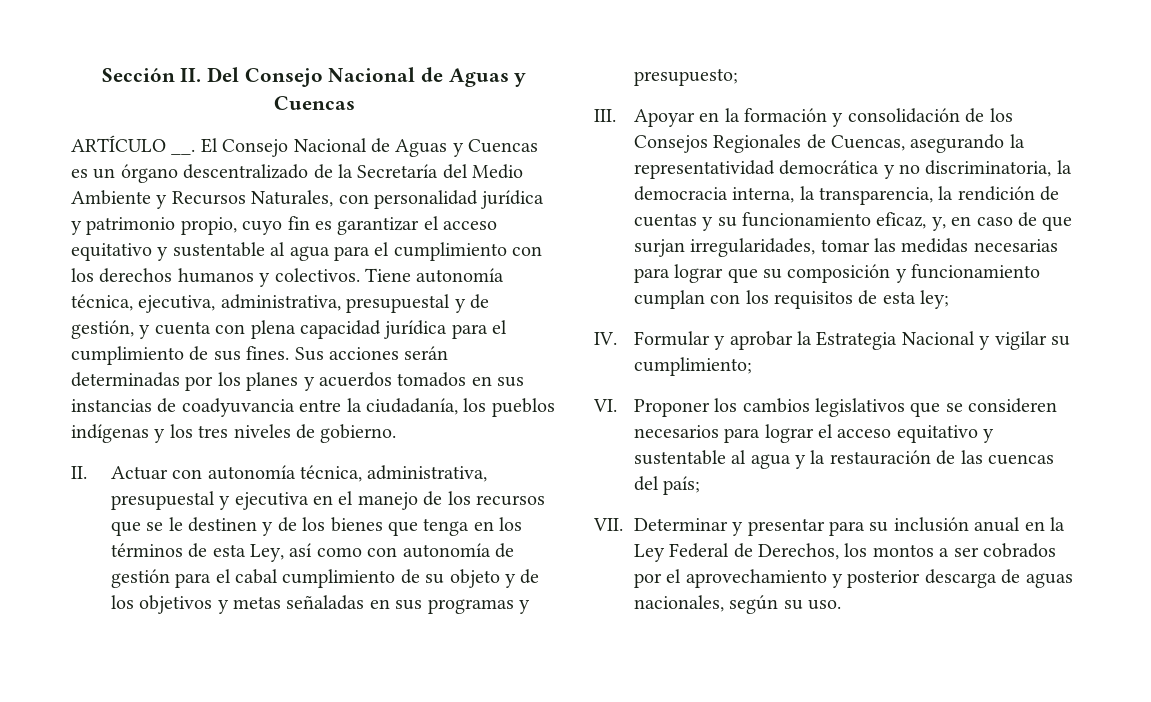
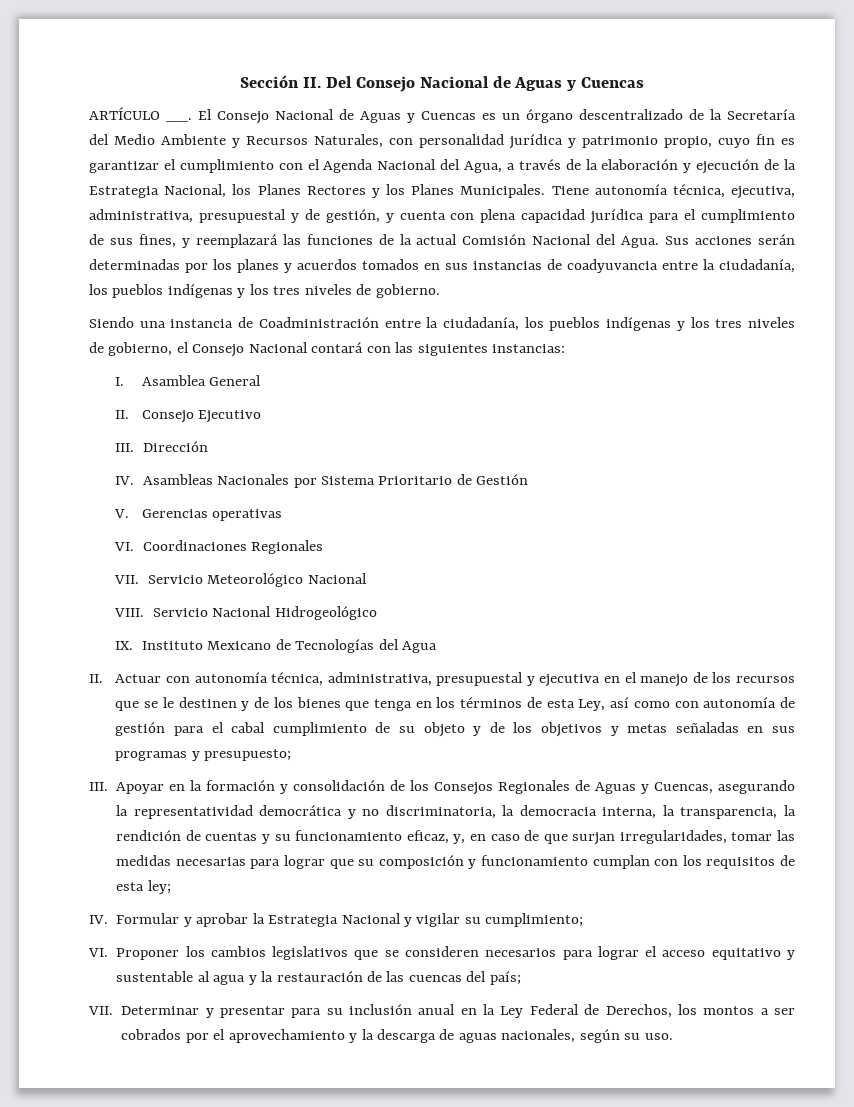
[443,221,498,230] [71,242,543,261] [71,268,360,287] acceso equitativo y sustentable al agua para el cumplimiento con los derechos humanos y colectivos. -> [179,159,796,174] [89,184,546,198] cumplimiento con el Agenda Nacional del Agua, a través de la elaboración y ejecución de la Estrategia Nacional, los Planes Rectores y los Planes Municipales.
[246,346,290,360] fines. -> [138,234,660,248] fines, y reemplazará las funciones de la actual Comisión Nacional del Agua.
(397, 433) none -> [89,317,795,331] [89,342,566,357] [115,375,262,386] [115,410,262,423] [115,441,208,452] [115,474,529,488] [114,509,283,521] [114,540,324,554] [114,573,367,587] [114,606,377,620] [115,639,438,653] // Siendo una instancia de Coadministración entre la ciudadanía, los pueblos indígenas y los tres niveles de gobierno, el Consejo Nacional contará con las siguientes instancias: // I. Asamblea General // II. Consejo Ejecutivo // III. Dirección // IV. Asambleas Nacionales por Sistema Prioritario de Gestión // V. Gerencias operativas // VI. Coordinaciones Regionales // VII. Servicio Meteorológico Nacional // VIII. Servicio Nacional Hidrogeológico // IX. Instituto Mexicano de Tecnologías del Agua
(826, 141) none -> [595,782,650,794] Aguas y
[847,570,921,588] posterior -> [361,1029,374,1040] la

